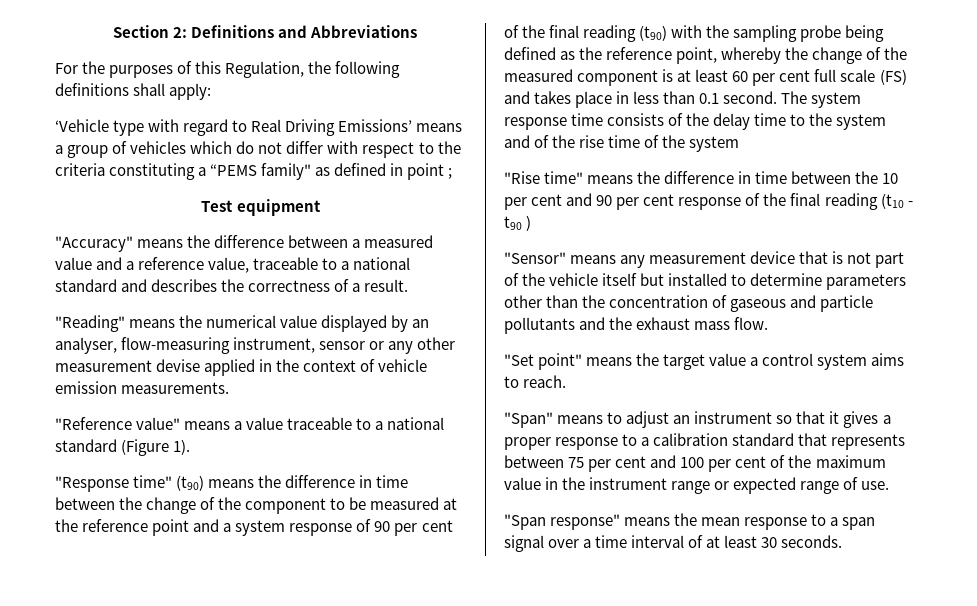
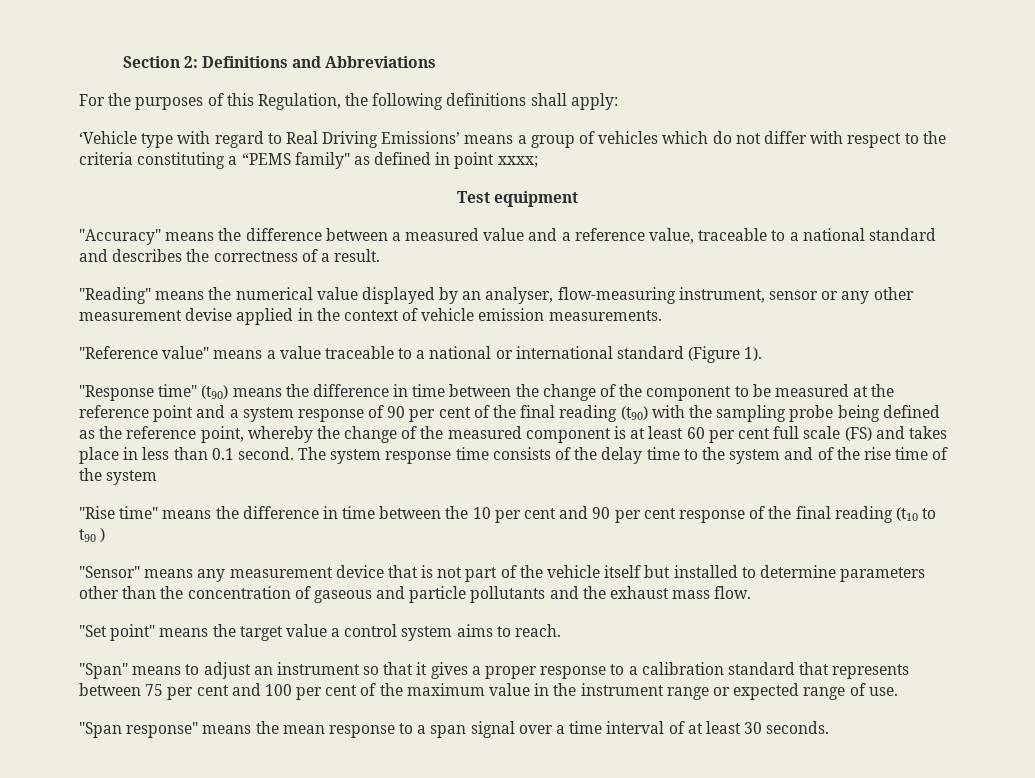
[448,168,453,179] ; -> [497,156,538,168] xxxx;
(445, 423) none -> [495,346,613,359] or international
[907,201,913,206] - -> [922,508,937,519] to

